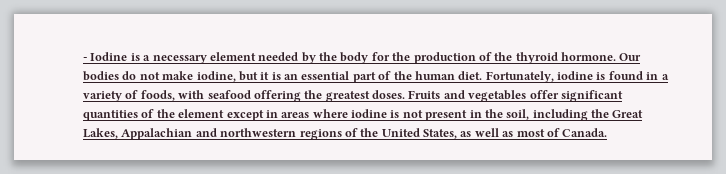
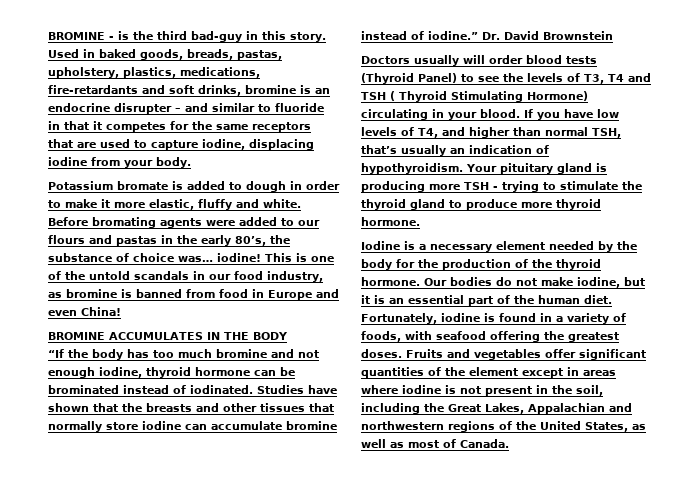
[83,57,87,61] - -> [48,31,326,42] [48,49,282,60] [48,67,260,78] [48,85,330,96] [48,103,324,114] [48,121,311,132] [48,139,314,150] [48,157,191,168] [48,181,340,192] [48,199,301,210] [48,217,320,228] [48,235,290,246] [48,253,334,262] [48,271,323,282] [48,289,339,300] [48,307,121,316] [48,332,288,340] [48,349,319,360] [48,367,295,378] [48,385,337,394] [48,403,334,412] [48,421,337,432] [361,31,613,40] [361,55,597,66] [361,73,651,84] [361,91,588,102] [361,109,619,120] [361,127,621,138] [361,145,549,156] [361,163,607,174] [361,181,642,192] [361,199,601,210] [361,217,420,226] BROMINE - is the third bad-guy in this story. Used in baked goods, breads, pastas, upholstery, plastics, medications, fire-retardants and soft drinks, bromine is an endocrine disrupter – and similar to fluoride in that it competes for the same receptors that are used to capture iodine, displacing iodine from your body. // Potassium bromate is added to dough in order to make it more elastic, fluffy and white. Before bromating agents were added to our flours and pastas in the early 80’s, the substance of choice was… iodine! This is one of the untold scandals in our food industry, as bromine is banned from food in Europe and even China! // BROMINE ACCUMULATES IN THE BODY // “If the body has too much bromine and not enough iodine, thyroid hormone can be brominated instead of iodinated. Studies have shown that the breasts and other tissues that normally store iodine can accumulate bromine instead of iodine.” Dr. David Brownstein // Doctors usually will order blood tests (Thyroid Panel) to see the levels of T3, T4 and TSH ( Thyroid Stimulating Hormone) circulating in your blood. If you have low levels of T4, and higher than normal TSH, that’s usually an indication of hypothyroidism. Your pituitary gland is producing more TSH - trying to stimulate the thyroid gland to produce more thyroid hormone. //

